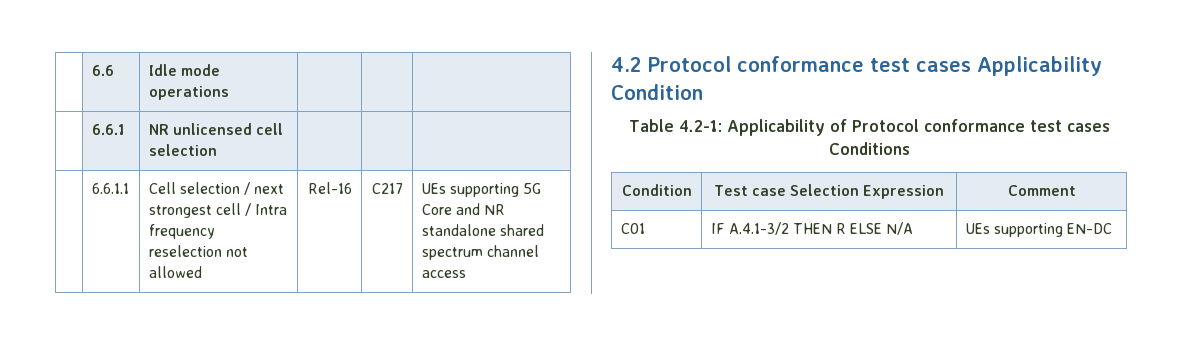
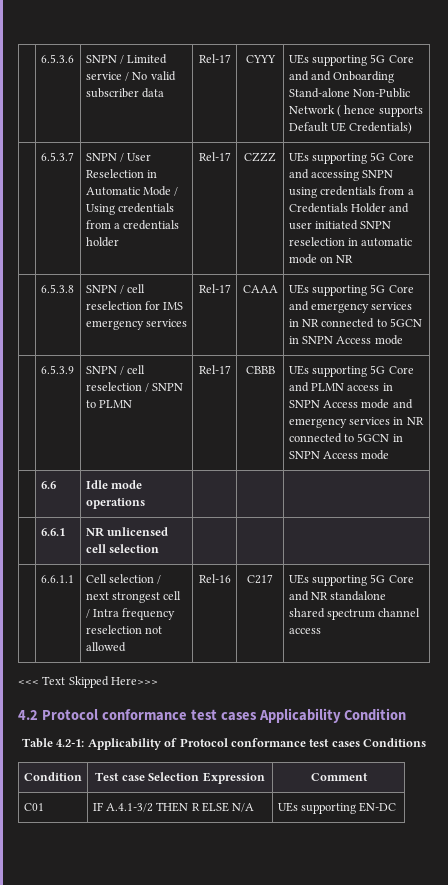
(91, 70) none -> [40,54,74,63] [85,54,168,64] [85,71,176,81] [85,88,164,98] [198,54,231,63] [245,55,276,63] [288,54,414,66] [288,71,395,83] [288,88,410,98] [288,105,423,117] [288,122,413,134] [40,152,74,161] [85,153,152,162] [85,169,157,178] [85,186,179,196] [85,203,174,215] [85,220,180,230] [85,237,119,247] [198,152,231,161] [244,152,276,162] [288,152,414,164] [288,169,394,181] [288,186,414,198] [288,203,410,213] [288,220,392,230] [288,237,413,247] [288,254,354,264] [40,284,74,293] [85,284,146,294] [85,301,184,310] [85,319,187,330] [198,284,231,293] [242,285,278,293] [288,284,414,296] [288,301,413,313] [288,318,422,328] [288,335,403,345] [40,365,74,374] [85,365,146,375] [85,382,184,392] [85,400,132,408] [198,365,231,374] [245,366,275,374] [288,365,414,377] [288,382,393,392] [288,399,413,409] [288,417,424,428] [288,433,403,443] [288,450,390,460] | 6.5.3.6 | SNPN / Limited service / No valid subscriber data | Rel-17 | CYYY | UEs supporting 5G Core and and Onboarding Stand-alone Non-Public Network ( hence supports Default UE Credentials) // | 6.5.3.7 | SNPN / User Reselection in Automatic Mode / Using credentials from a credentials holder | Rel-17 | CZZZ | UEs supporting 5G Core and accessing SNPN using credentials from a Credentials Holder and user initiated SNPN reselection in automatic mode on NR // | 6.5.3.8 | SNPN / cell reselection for IMS emergency services | Rel-17 | CAAA | UEs supporting 5G Core and emergency services in NR connected to 5GCN in SNPN Access mode // | 6.5.3.9 | SNPN / cell reselection / SNPN to PLMN | Rel-17 | CBBB | UEs supporting 5G Core and PLMN access in SNPN Access mode and emergency services in NR connected to 5GCN in SNPN Access mode //
(466, 274) none -> [18,676,159,688] // <<< Text Skipped Here>>>

